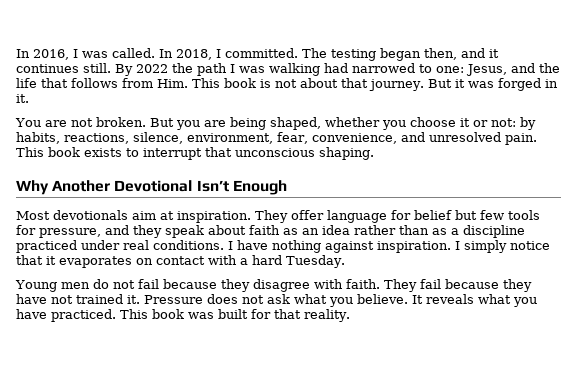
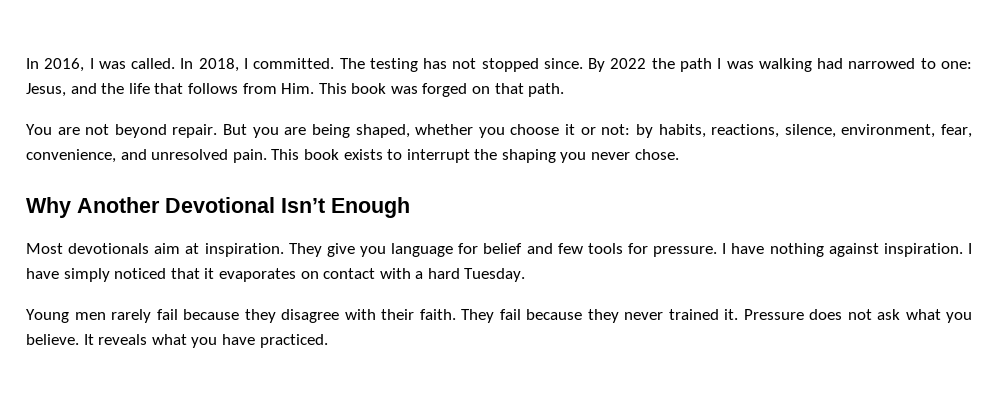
[380,48,499,61] [16,63,111,73] began then, and it continues still. -> [423,58,583,72] has not stopped since.
[260,78,558,91] [16,94,29,103] is not about that journey. But it was forged in it. -> [390,83,565,97] was forged on that path.
[95,117,146,127] broken. -> [114,124,218,138] beyond repair.
[205,147,374,160] that unconscious shaping. -> [474,149,679,163] the shaping you never chose.
[291,210,324,220] offer -> [326,243,387,257] give you
[455,210,477,220] but -> [526,243,553,254] and
[39,225,525,238] [16,240,224,253] pressure, and they speak about faith as an idea rather than as a discipline practiced under real conditions. -> [653,246,718,257] pressure.
[464,240,550,253] simply notice -> [26,268,167,282] have simply noticed
[92,279,135,289] do not -> [111,309,151,323] rarely
(343, 284) none -> [381,309,414,320] their
[16,294,73,304] have not -> [624,312,663,320] never
[120,309,350,322] This book was built for that reality. -> (328, 341) none

